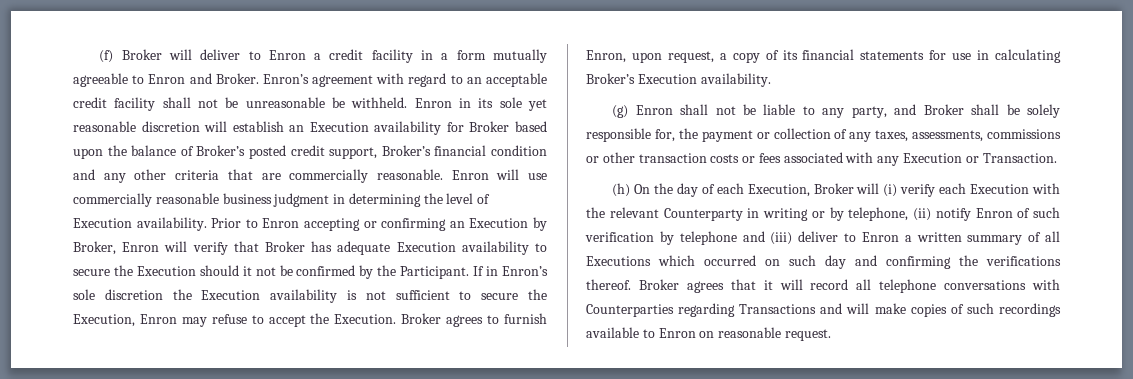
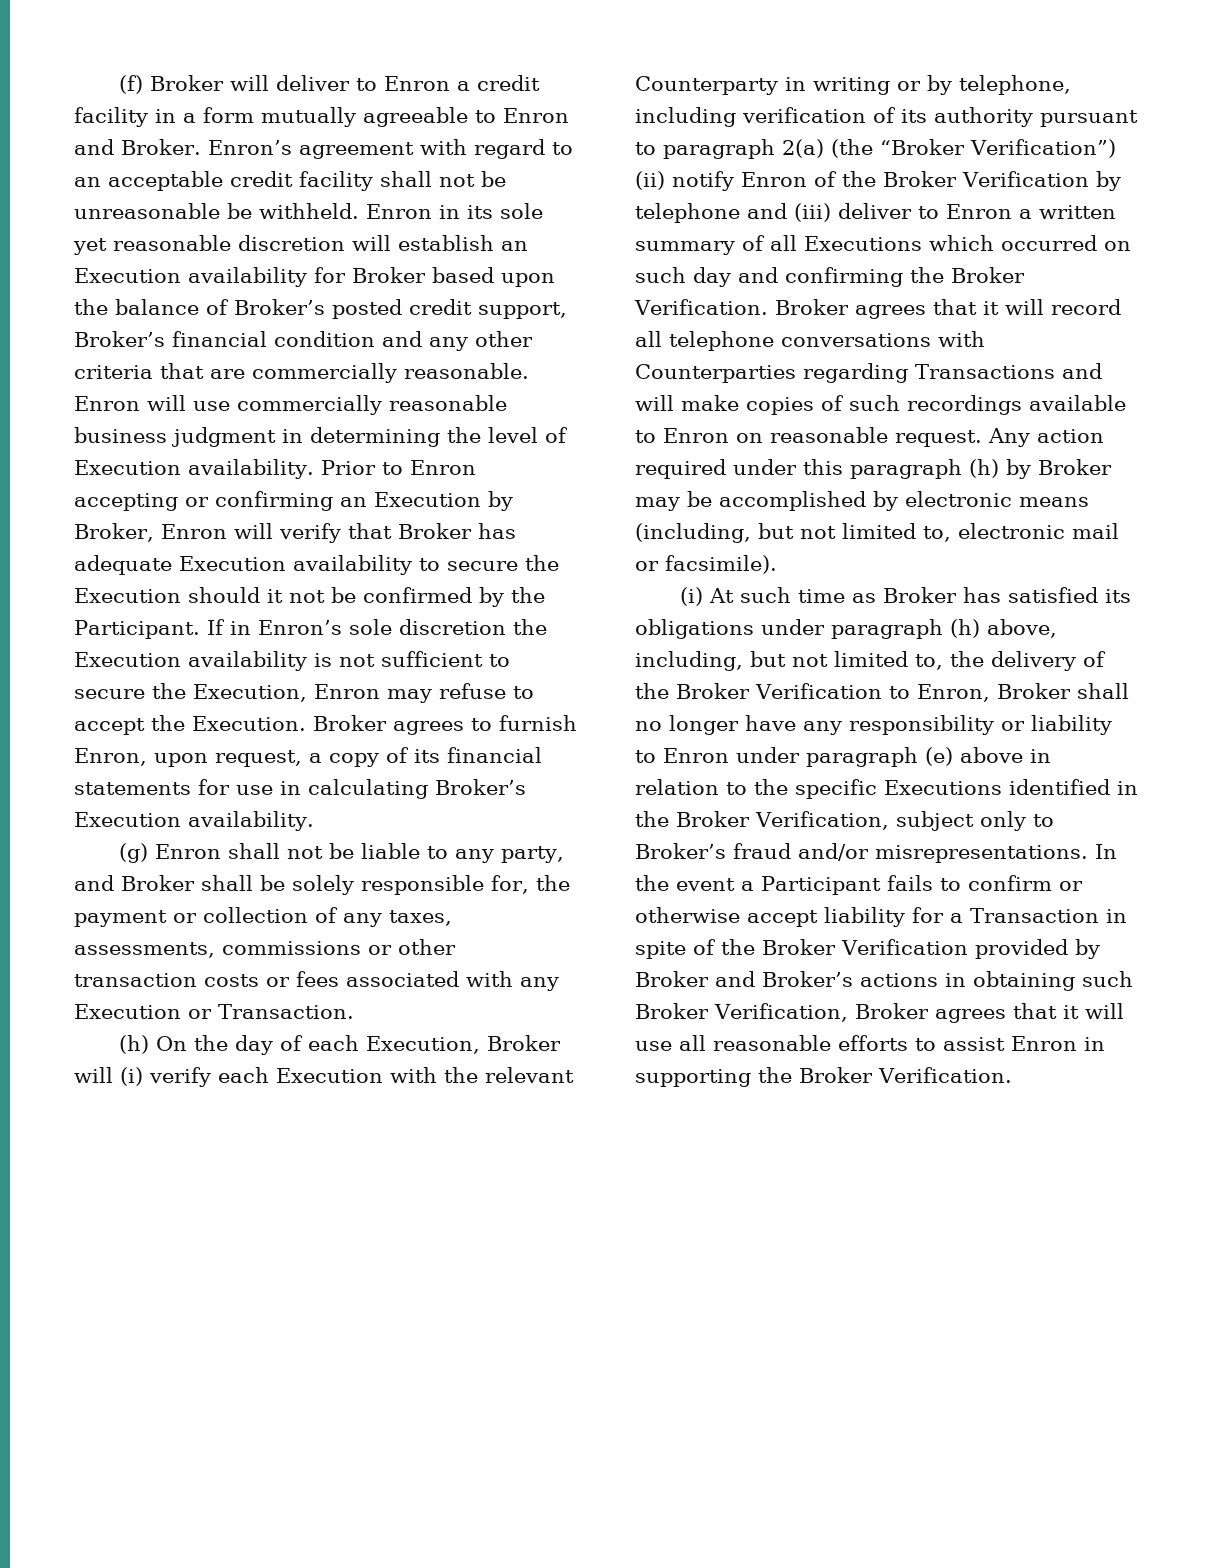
(909, 214) none -> [635,107,1138,127] [635,139,1116,159] including verification of its authority pursuant to paragraph 2(a) (the “Broker Verification”)
[1033,207,1060,218] [585,232,654,242] such verification -> [842,171,1089,187] the Broker Verification
[986,256,1061,266] [586,279,631,290] verifications thereof. -> [951,267,1025,283] [634,299,768,315] Broker Verification.
(831, 335) none -> [988,428,1104,447] [635,459,1112,479] [635,491,1089,511] [635,523,1119,543] [635,555,777,574] [680,587,1132,606] [635,619,1057,639] [635,651,1106,671] [635,683,1129,702] [635,715,1112,735] [635,747,1051,767] [635,779,1138,799] [635,811,1054,831] [635,843,1117,863] [635,875,1083,895] [635,907,1127,927] [635,939,1100,959] [635,971,1133,991] [635,1003,1124,1023] [635,1035,1105,1051] [635,1067,1012,1087] Any action required under this paragraph (h) by Broker may be accomplished by electronic means (including, but not limited to, electronic mail or facsimile). // (i) At such time as Broker has satisfied its obligations under paragraph (h) above, including, but not limited to, the delivery of the Broker Verification to Enron, Broker shall no longer have any responsibility or liability to Enron under paragraph (e) above in relation to the specific Executions identified in the Broker Verification, subject only to Broker’s fraud and/or misrepresentations. In the event a Participant fails to confirm or otherwise accept liability for a Transaction in spite of the Broker Verification provided by Broker and Broker’s actions in obtaining such Broker Verification, Broker agrees that it will use all reasonable efforts to assist Enron in supporting the Broker Verification.

